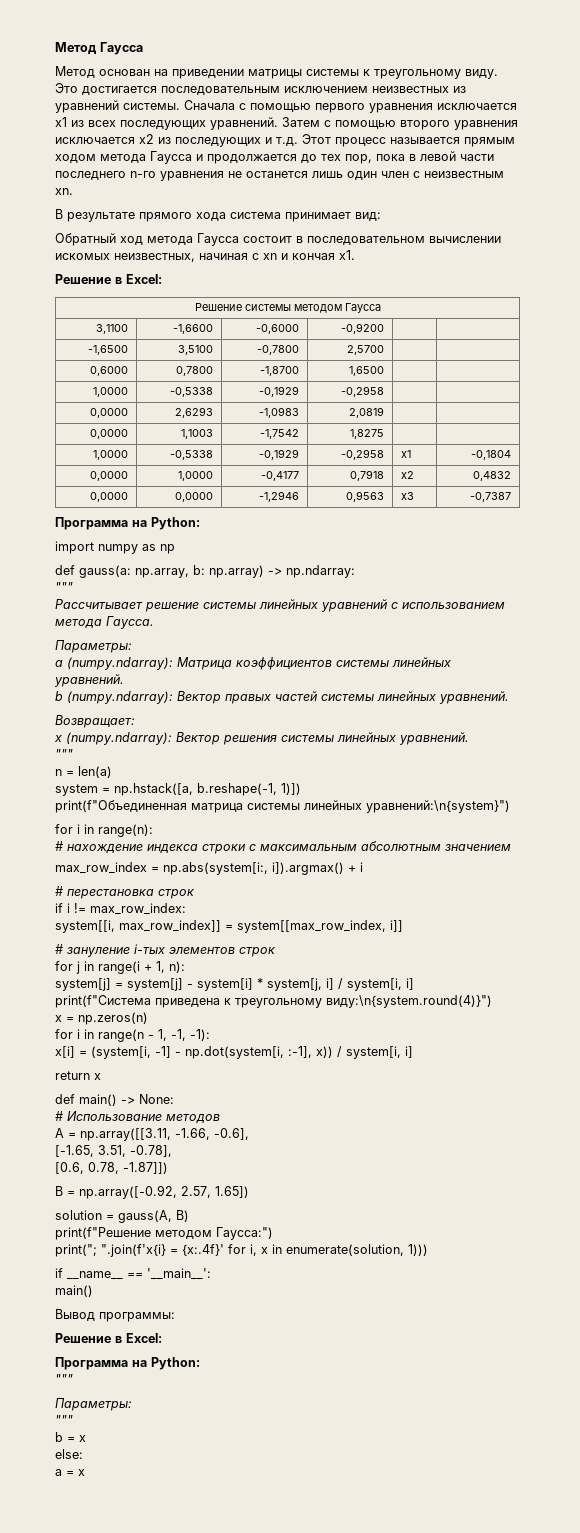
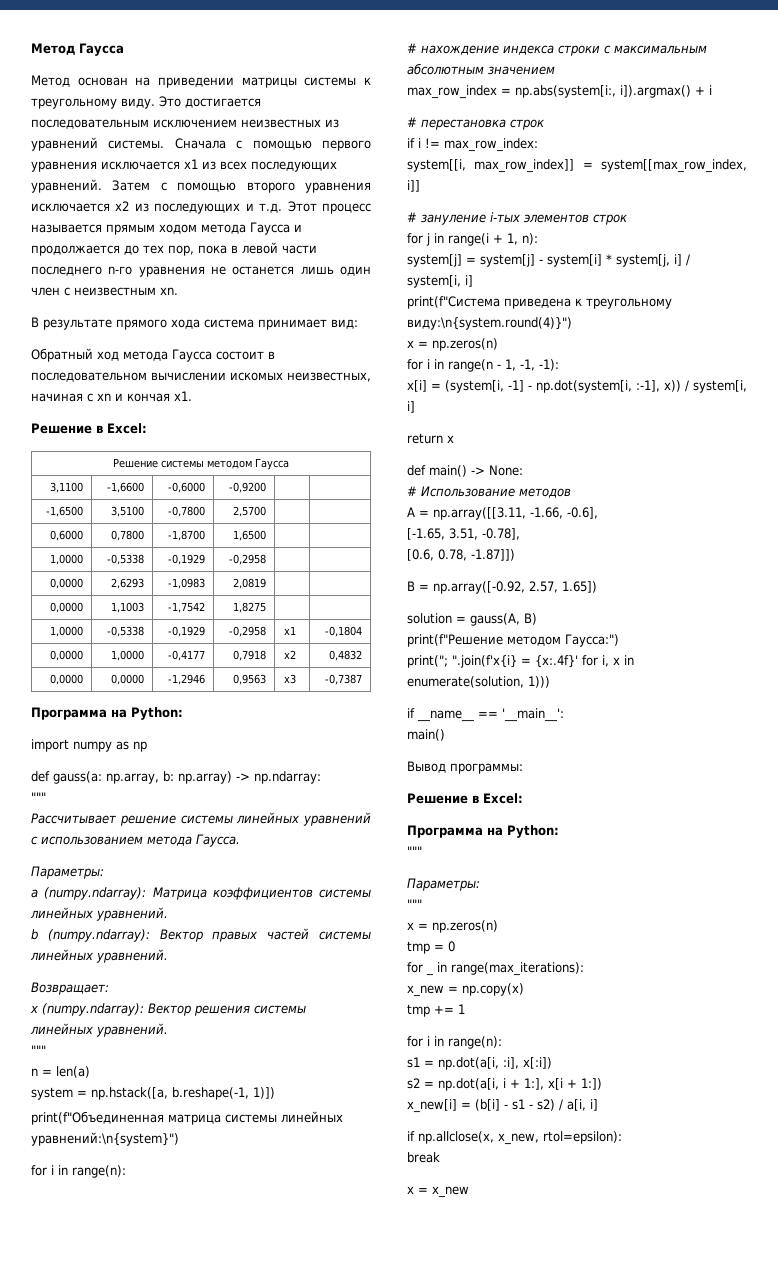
[55,1432,86,1442] [55,1449,83,1459] [55,1469,85,1476] b = x // else: // a = x -> [407,920,498,933] [407,941,455,954] [407,962,433,976] [437,962,584,976] [407,983,524,997] [407,1004,465,1017] [407,1036,502,1049] [407,1057,552,1070] [407,1078,602,1091] [407,1099,598,1113] [407,1131,622,1145] [407,1152,440,1163] [407,1186,469,1198] x = np.zeros(n) // tmp = 0 // for _ in range(max_iterations): // x_new = np.copy(x) // tmp += 1 // for i in range(n): // s1 = np.dot(a[i, :i], x[:i]) // s2 = np.dot(a[i, i + 1:], x[i + 1:]) // x_new[i] = (b[i] - s1 - s2) / a[i, i] // if np.allclose(x, x_new, rtol=epsilon): // break // x = x_new

